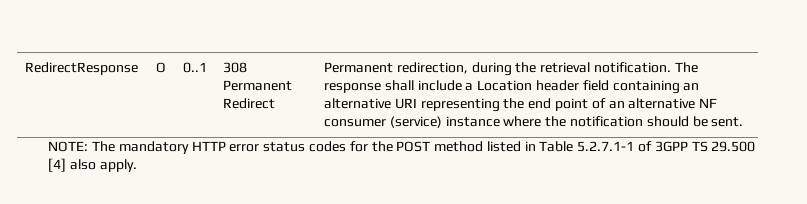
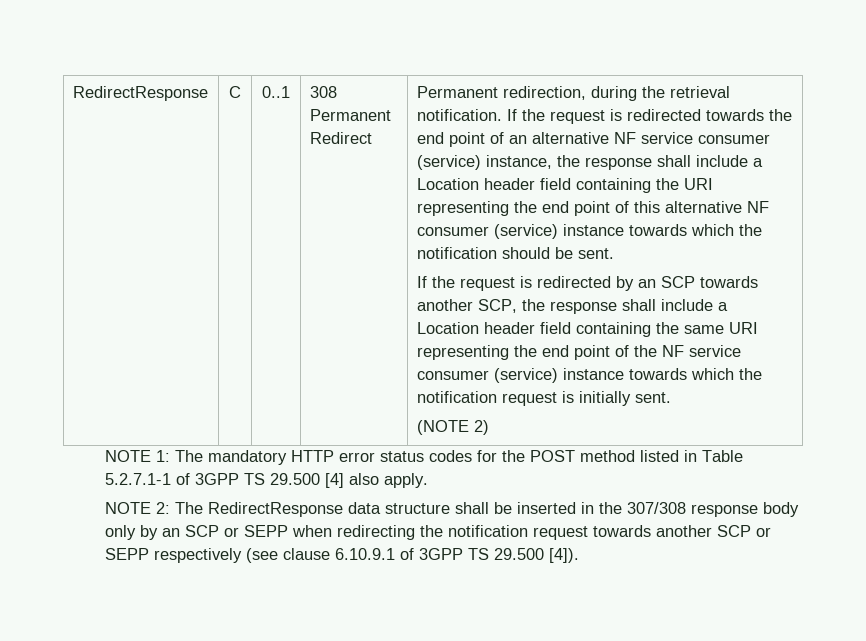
[156,62,166,73] O -> [229,86,241,98] C
[674,62,698,73] [324,80,700,94] [324,98,625,112] The response shall include a Location header field containing an alternative URI representing the end point of an -> [506,109,792,124] [416,132,770,147] [416,155,763,170] [416,178,713,193] [416,201,660,216] If the request is redirected towards the end point of an alternative NF service consumer (service) instance, the response shall include a Location header field containing the URI representing the end point of this
[503,116,542,127] where -> [628,224,734,236] towards which
[48,141,89,152] // NOTE: -> [416,276,758,291] [416,299,728,314] [416,322,758,337] [416,345,741,360] [416,368,762,383] [416,391,671,406] [416,420,489,435] [104,450,170,462] // If the request is redirected by an SCP towards another SCP, the response shall include a Location header field containing the same URI representing the end point of the NF service consumer (service) instance towards which the notification request is initially sent. // (NOTE 2) // NOTE 1:
(137, 165) none -> [104,502,799,517] [104,525,771,540] [104,548,579,563] // NOTE 2: The RedirectResponse data structure shall be inserted in the 307/308 response body only by an SCP or SEPP when redirecting the notification request towards another SCP or SEPP respectively (see clause 6.10.9.1 of 3GPP TS 29.500 [4]).

